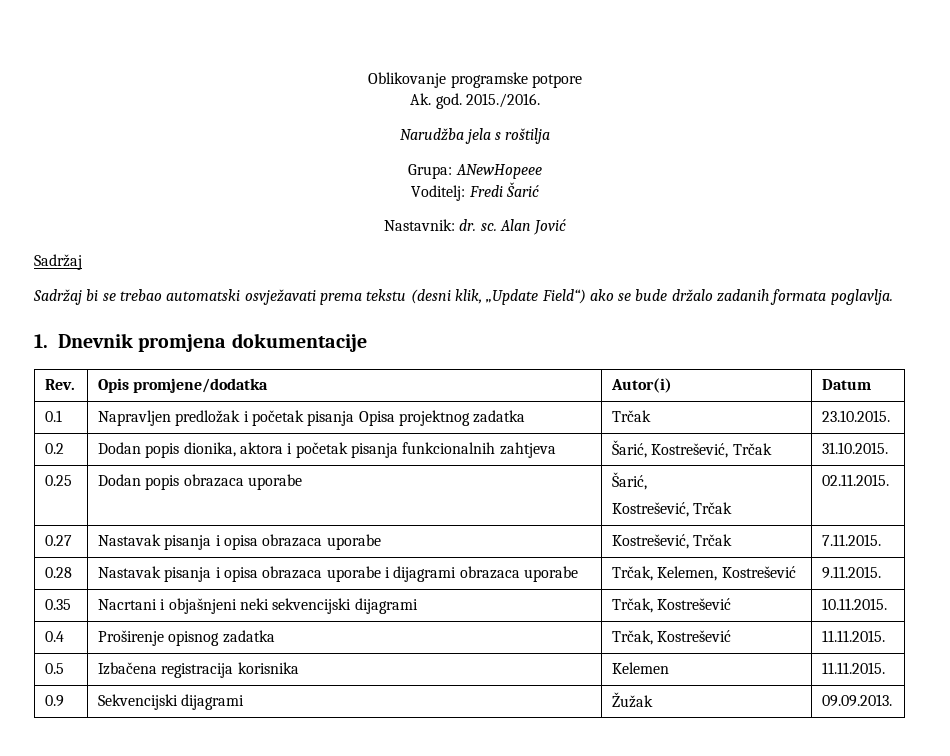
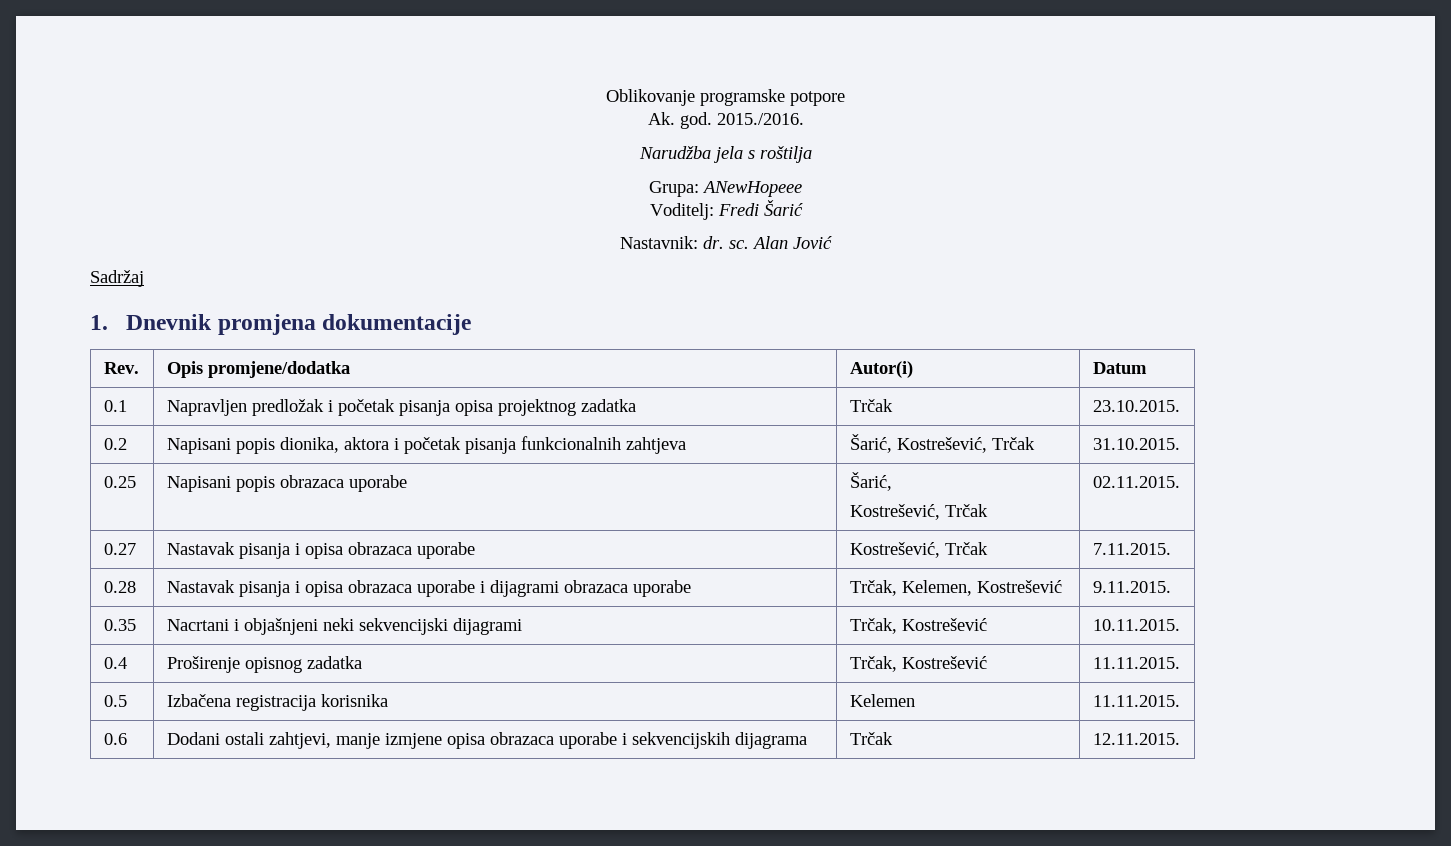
[33,289,893,305] // Sadržaj bi se trebao automatski osvježavati prema tekstu (desni klik, „Update Field“) ako se bude držalo zadanih formata poglavlja. -> (144, 278) none
[358,411,395,426] Opisa -> [454,400,493,416] opisa
[98,442,142,454] Dodan -> [166,438,231,454] Napisani
[98,474,142,486] Dodan -> [166,476,231,492] Napisani
[45,695,65,707] [98,694,245,710] [612,692,654,708] [822,694,893,707] 0.9 | Sekvencijski dijagrami | Žužak | 09.09.2013. -> [103,733,127,745] [166,732,807,749] [849,732,893,745] [1092,733,1180,745] 0.6 | Dodani ostali zahtjevi, manje izmjene opisa obrazaca uporabe i sekvencijskih dijagrama | Trčak | 12.11.2015.

